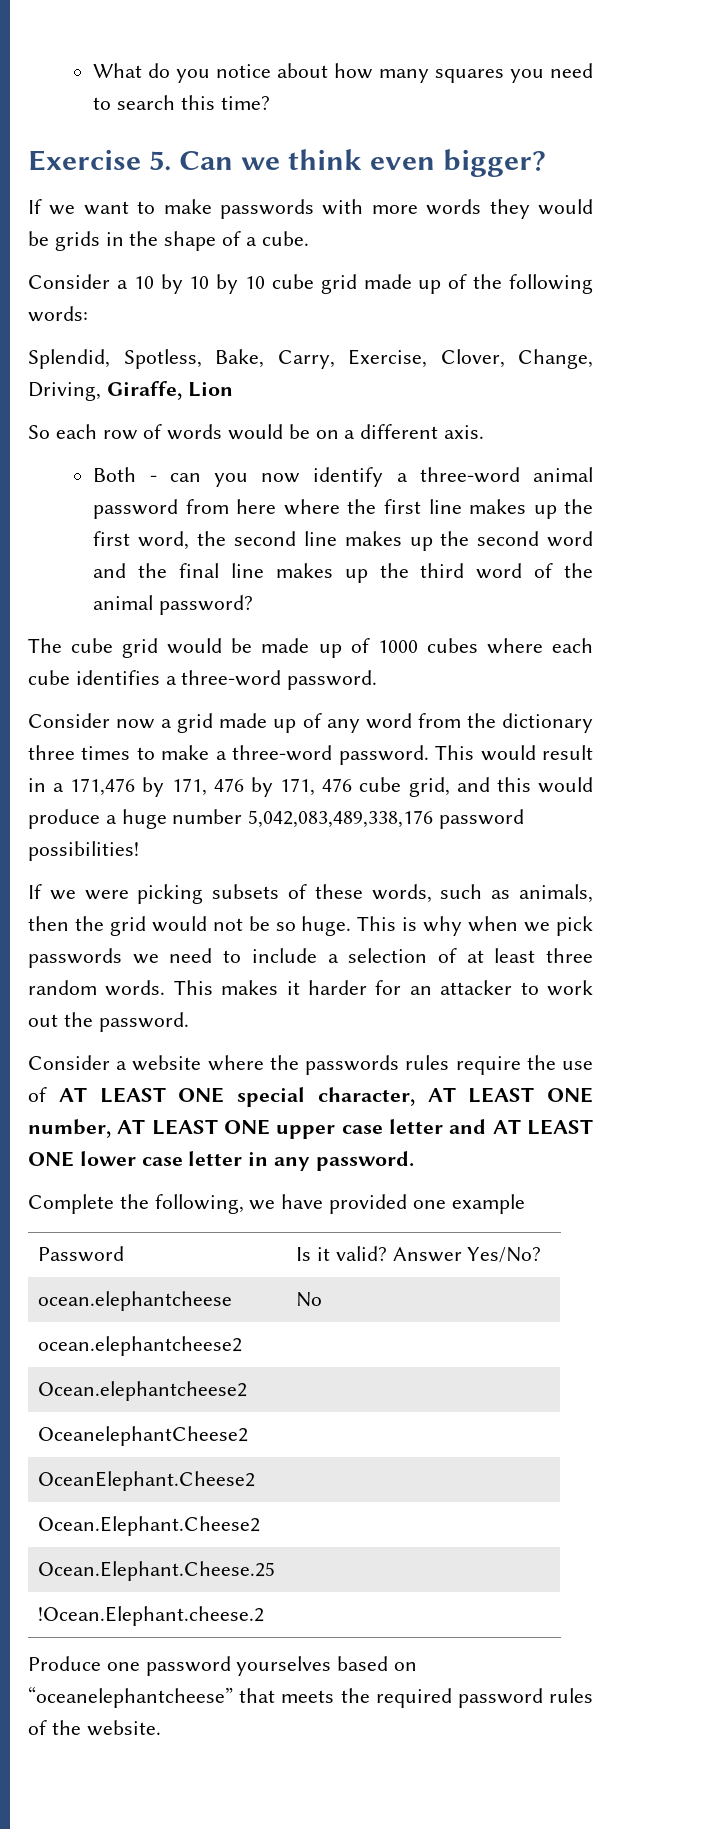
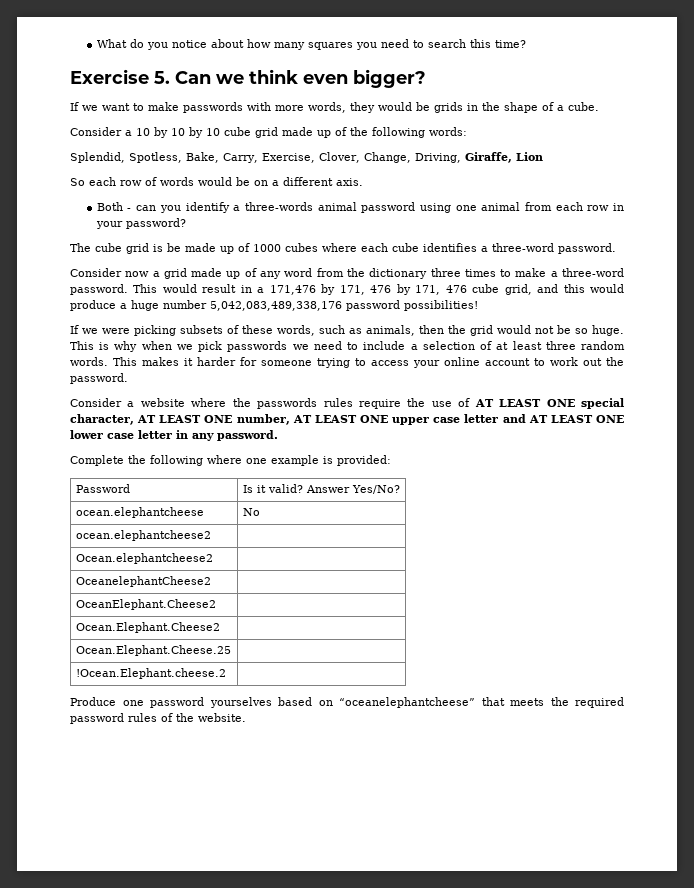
[426,199,482,215] words -> [308,102,346,113] words,
[261,473,301,483] now -> (181, 209) none
[419,467,520,483] three-word -> [244,202,313,211] three-words
[185,499,593,519] [93,531,593,551] [93,563,593,583] [93,595,154,610] from here where the first line makes up the first word, the second line makes up the second word and the final line makes up the third word of the animal -> [419,202,624,213] [95,221,123,229] using one animal from each row in your
[167,638,223,654] would -> [153,244,163,252] is
[409,980,513,995] an attacker -> [261,357,530,368] someone trying to access your online account
[154,1194,408,1214] following, we have provided -> [150,455,242,466] following where
(525, 1204) none -> [323,455,391,466] is provided:

